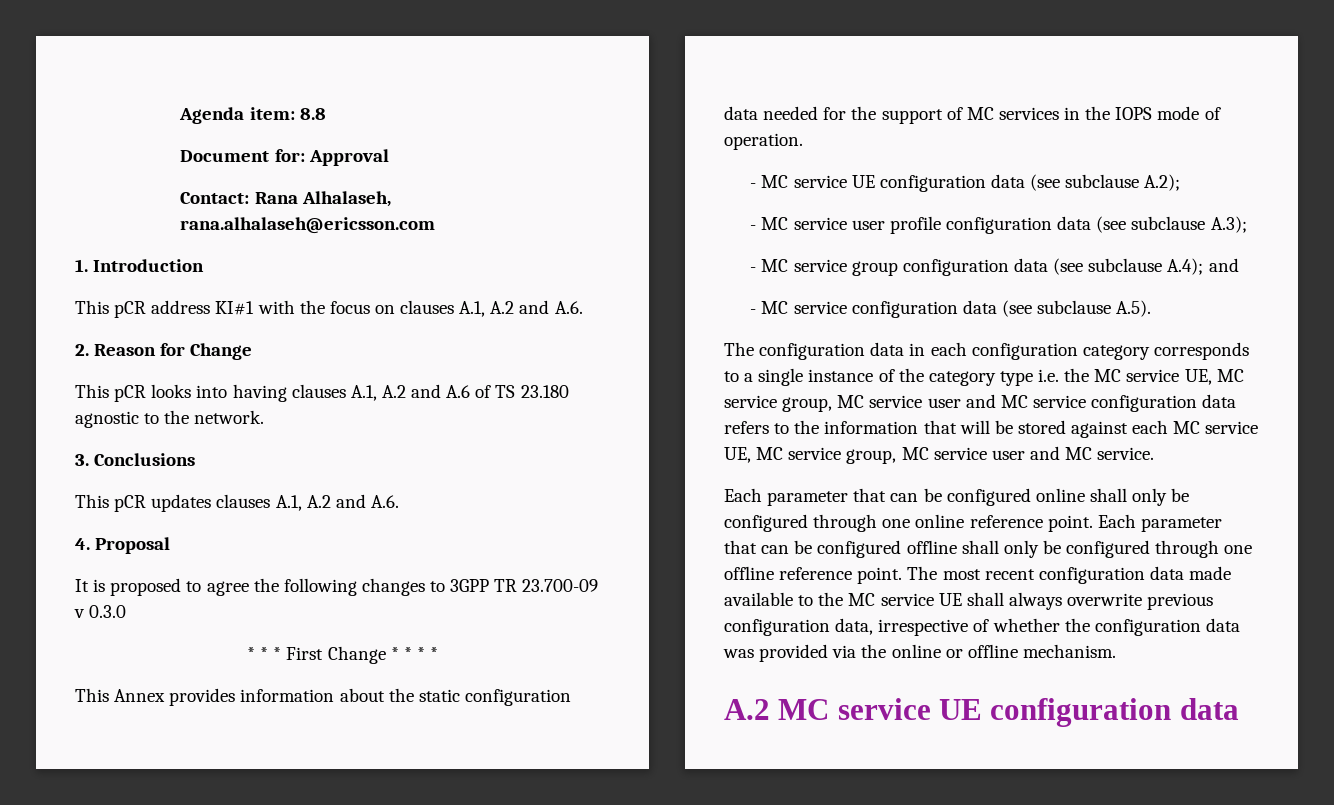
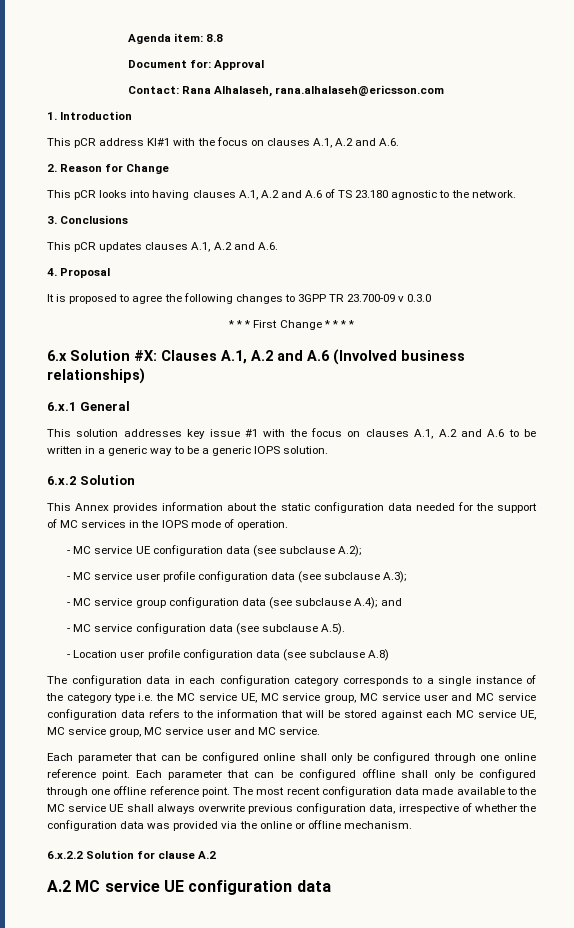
(439, 653) none -> [47,349,465,365] [47,368,145,384] [47,401,130,411] [47,428,536,439] [47,446,329,456] [47,475,135,485] // 6.x Solution #X: Clauses A.1, A.2 and A.6 (Involved business relationships) // 6.x.1 General // This solution addresses key issue #1 with the focus on clauses A.1, A.2 and A.6 to be written in a generic way to be a generic IOPS solution. // 6.x.2 Solution
(1152, 308) none -> [67,649,390,661] // - Location user profile configuration data (see subclause A.8)
(1116, 651) none -> [47,850,217,859] // 6.x.2.2 Solution for clause A.2

